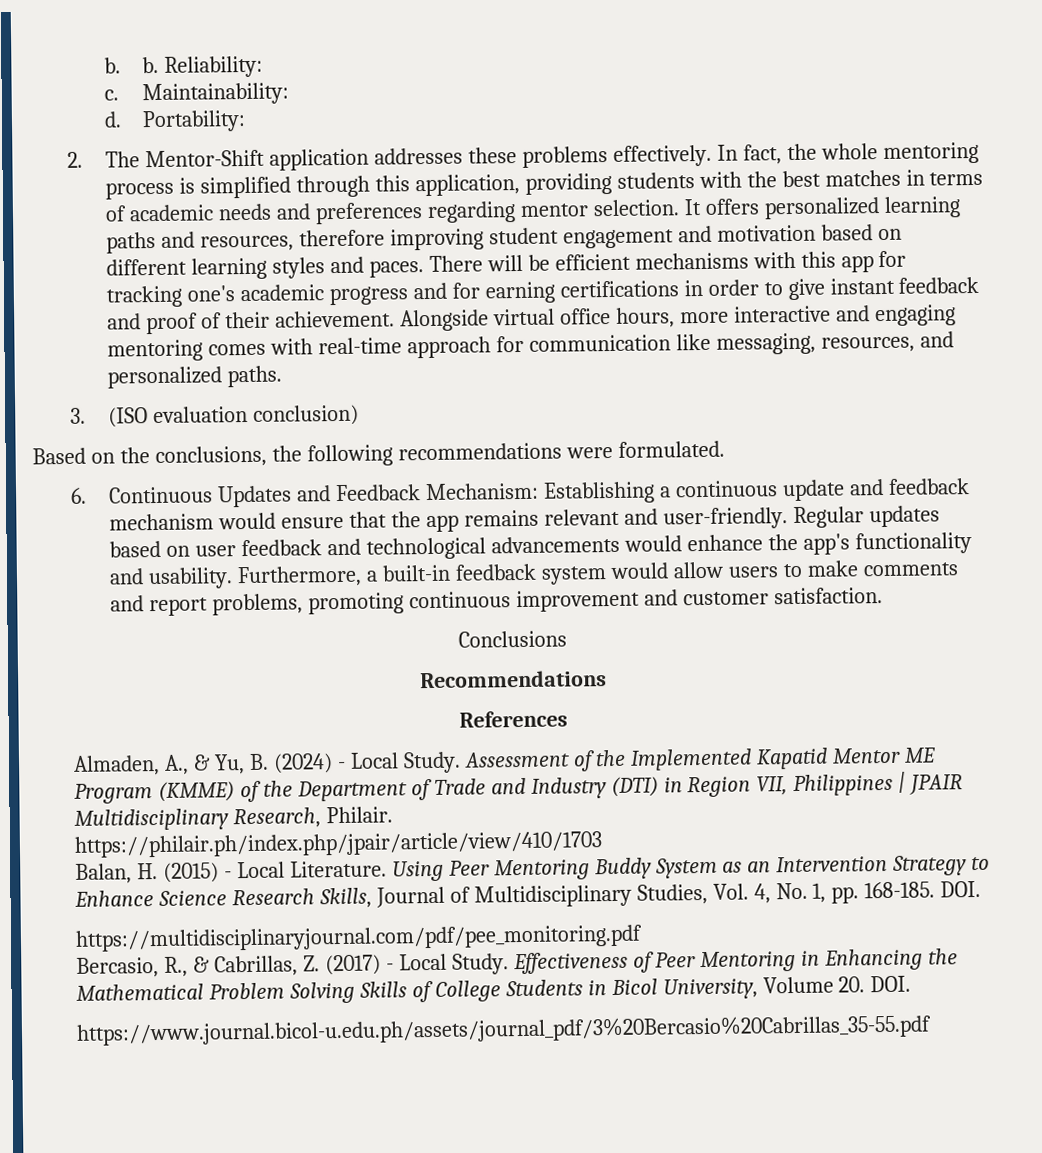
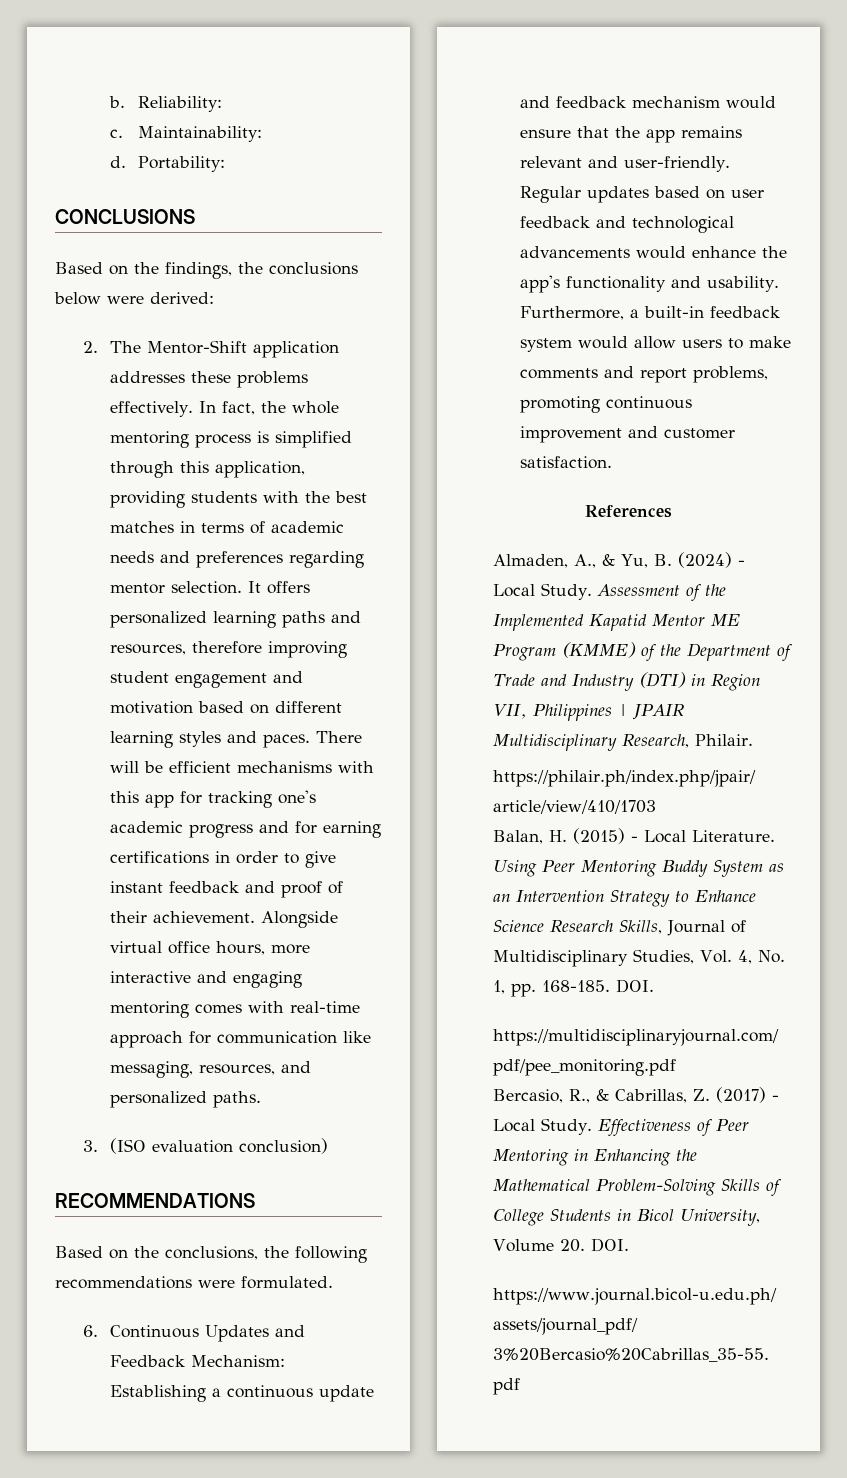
[104,56,160,74] b. b. -> [109,96,126,108] b.
(247, 121) none -> [55,209,195,224] [55,262,358,279] [54,292,214,305] // CONCLUSIONS // Based on the findings, the conclusions below were derived:
(360, 415) none -> [55,1193,255,1208] // RECOMMENDATIONS
[457,630,567,648] [419,670,607,689] // Conclusions // Recommendations -> (613, 462) none
[209,981,355,1004] Problem Solving -> [595,1179,716,1196] Problem-Solving

